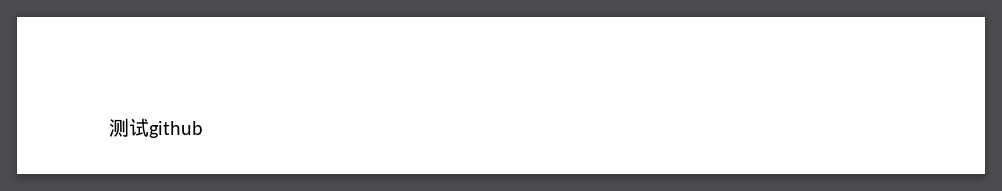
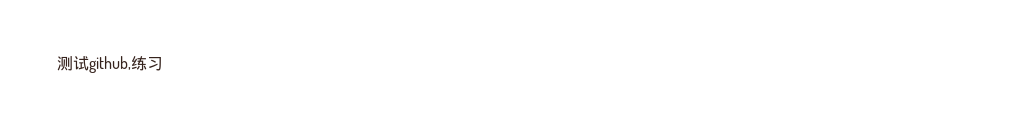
[149,121,203,138] github -> [89,56,163,73] github,练习

